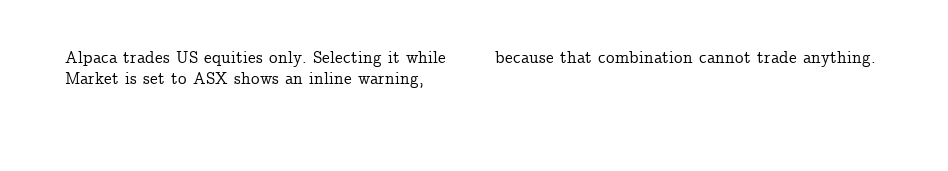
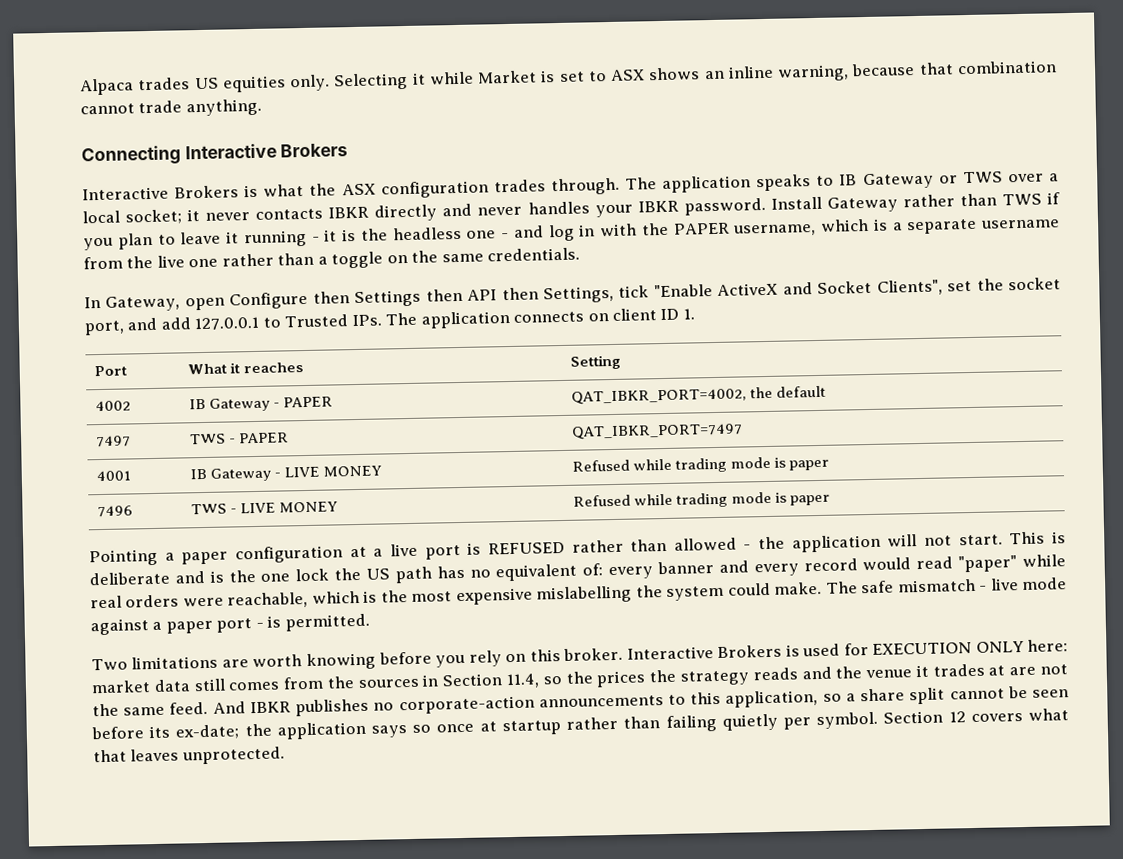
(876, 59) none -> [81,143,349,166] [82,171,1059,201] [82,192,1060,225] [83,218,1060,251] [83,247,581,270] [84,277,1062,312] [84,308,695,336] [93,365,127,377] [187,362,303,375] [569,354,621,370] [94,400,131,412] [188,396,333,412] [570,385,826,405] [95,435,131,448] [189,432,289,445] [570,423,743,440] [95,470,131,482] [189,465,382,482] [571,456,829,473] [96,505,133,518] [190,501,338,515] [572,491,830,508] [89,531,1066,567] [89,554,1067,586] [90,577,1068,609] [90,613,370,636] [91,639,1068,671] [91,663,1068,694] [92,685,1069,717] [91,708,1069,740] [93,746,285,765] // Connecting Interactive Brokers // Interactive Brokers is what the ASX configuration trades through. The application speaks to IB Gateway or TWS over a local socket; it never contacts IBKR directly and never handles your IBKR password. Install Gateway rather than TWS if you plan to leave it running - it is the headless one - and log in with the PAPER username, which is a separate username from the live one rather than a toggle on the same credentials. // In Gateway, open Configure then Settings then API then Settings, tick "Enable ActiveX and Socket Clients", set the socket port, and add 127.0.0.1 to Trusted IPs. The application connects on client ID 1. // Port | What it reaches | Setting // 4002 | IB Gateway - PAPER | QAT_IBKR_PORT=4002, the default // 7497 | TWS - PAPER | QAT_IBKR_PORT=7497 // 4001 | IB Gateway - LIVE MONEY | Refused while trading mode is paper // 7496 | TWS - LIVE MONEY | Refused while trading mode is paper // Pointing a paper configuration at a live port is REFUSED rather than allowed - the application will not start. This is deliberate and is the one lock the US path has no equivalent of: every banner and every record would read "paper" while real orders were reachable, which is the most expensive mislabelling the system could make. The safe mismatch - live mode against a paper port - is permitted. // Two limitations are worth knowing before you rely on this broker. Interactive Brokers is used for EXECUTION ONLY here: market data still comes from the sources in Section 11.4, so the prices the strategy reads and the venue it trades at are not the same feed. And IBKR publishes no corporate-action announcements to this application, so a share split cannot be seen before its ex-date; the application says so once at startup rather than failing quietly per symbol. Section 12 covers what that leaves unprotected.

